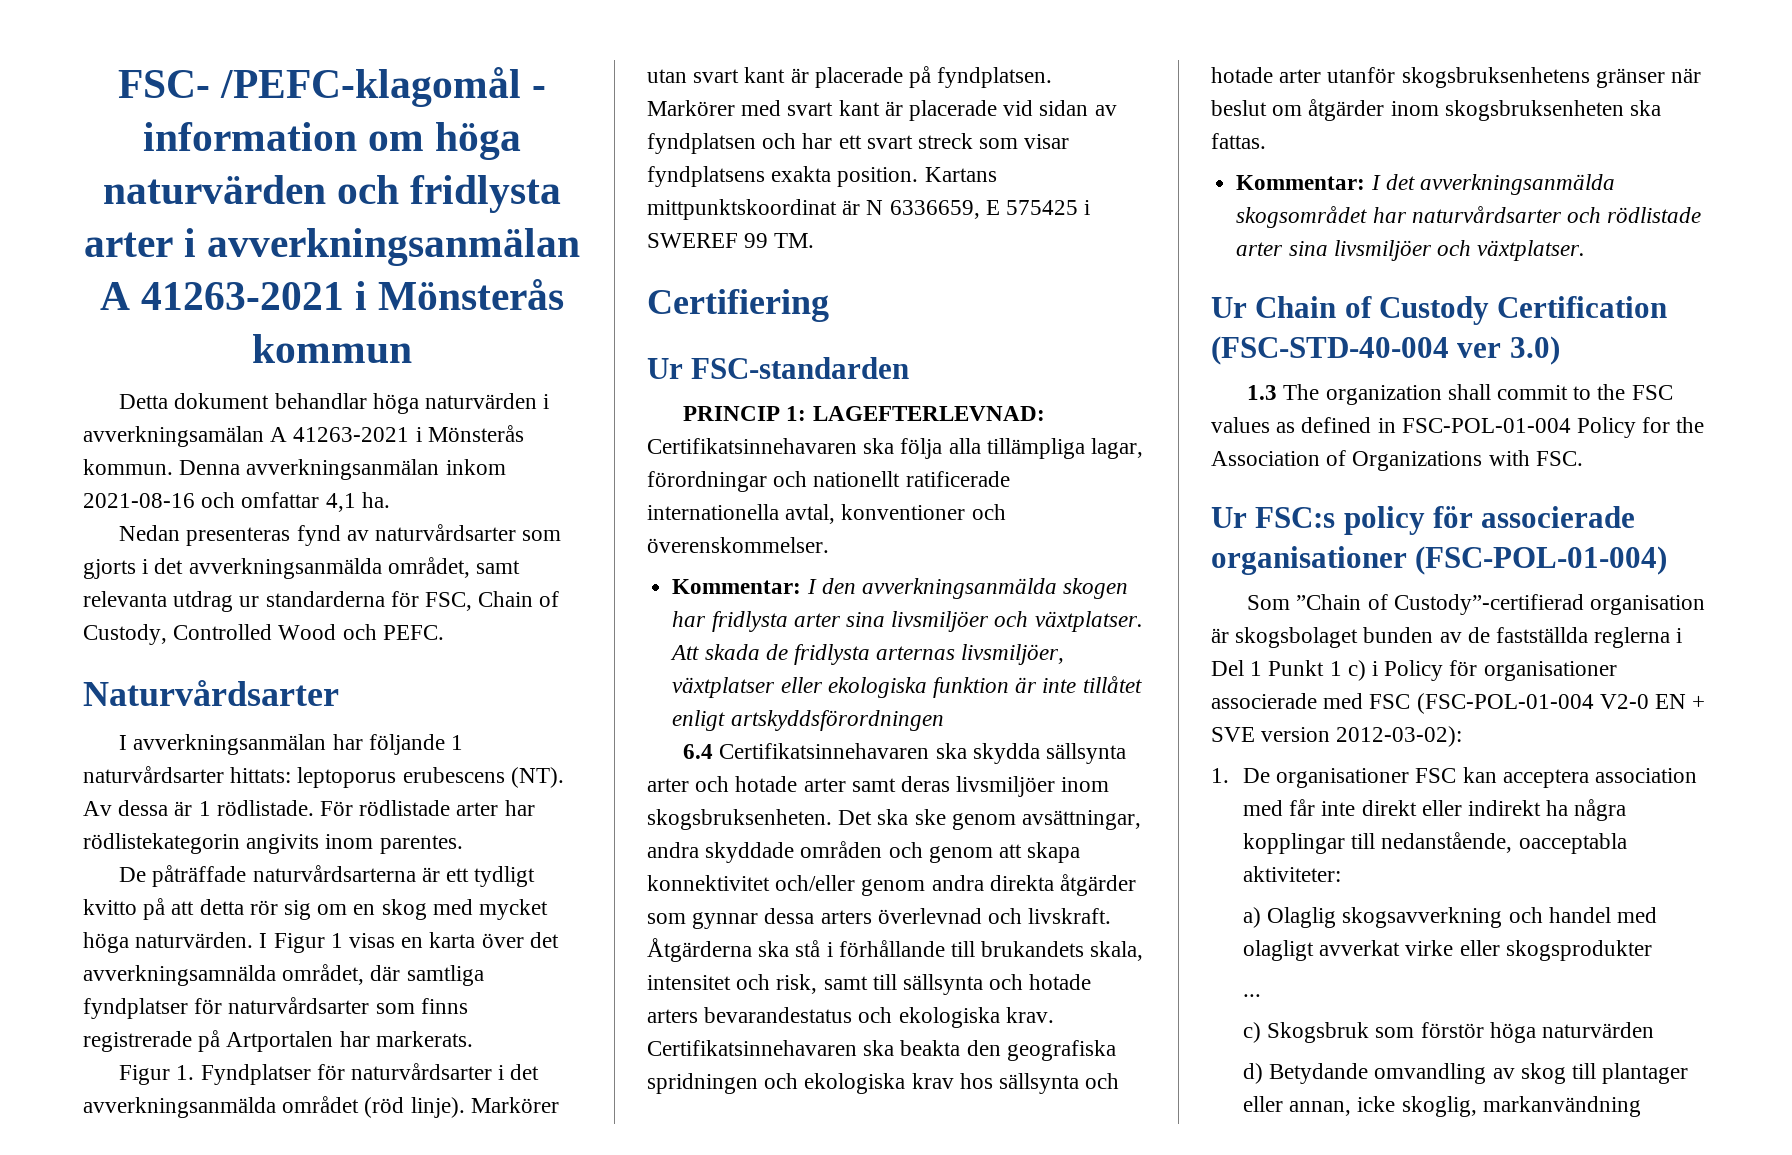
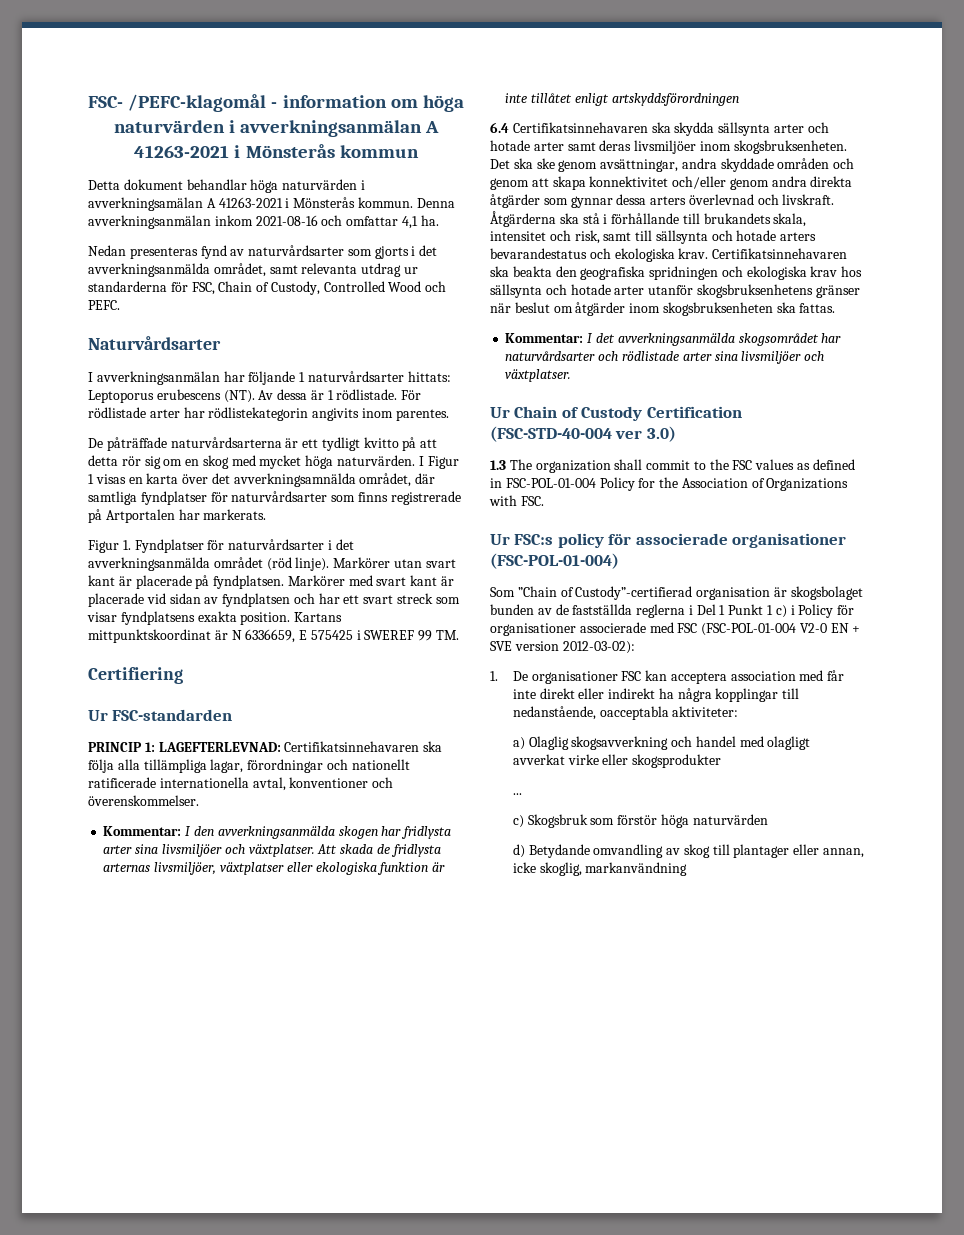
[337,175,562,213] [83,232,173,257] och fridlysta arter -> (225, 126) none
[297,767,397,788] leptoporus -> [88,390,154,403] Leptoporus

